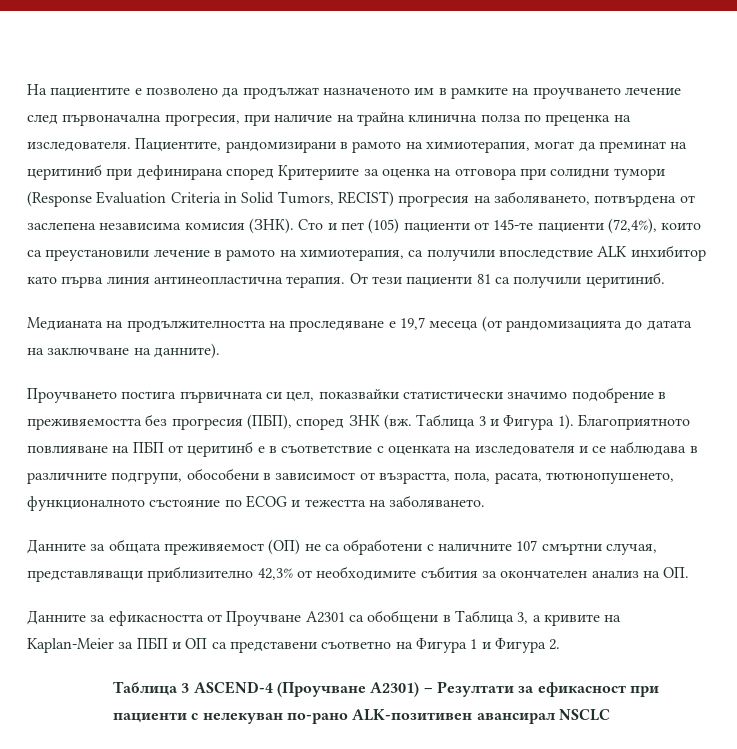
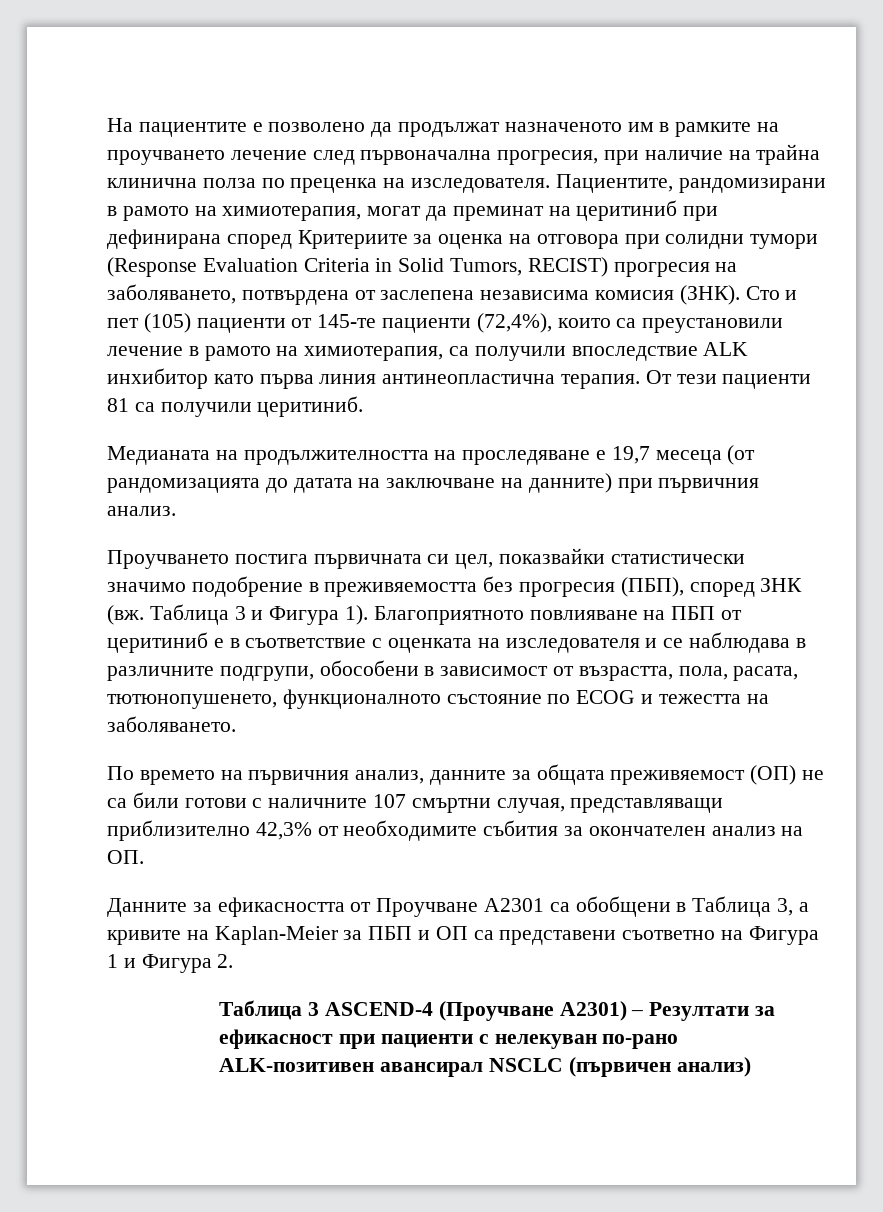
[153,343,220,359] данните). -> [528,473,760,493] [107,506,176,516] данните) при първичния анализ.
[187,441,254,457] церитинб -> [107,632,208,653] церитиниб
[27,539,86,554] Данните -> [107,766,507,785] По времето на първичния анализ, данните
[343,539,423,555] обработени -> [132,792,247,808] били готови
(610, 715) none -> [568,1057,751,1077] (първичен анализ)

